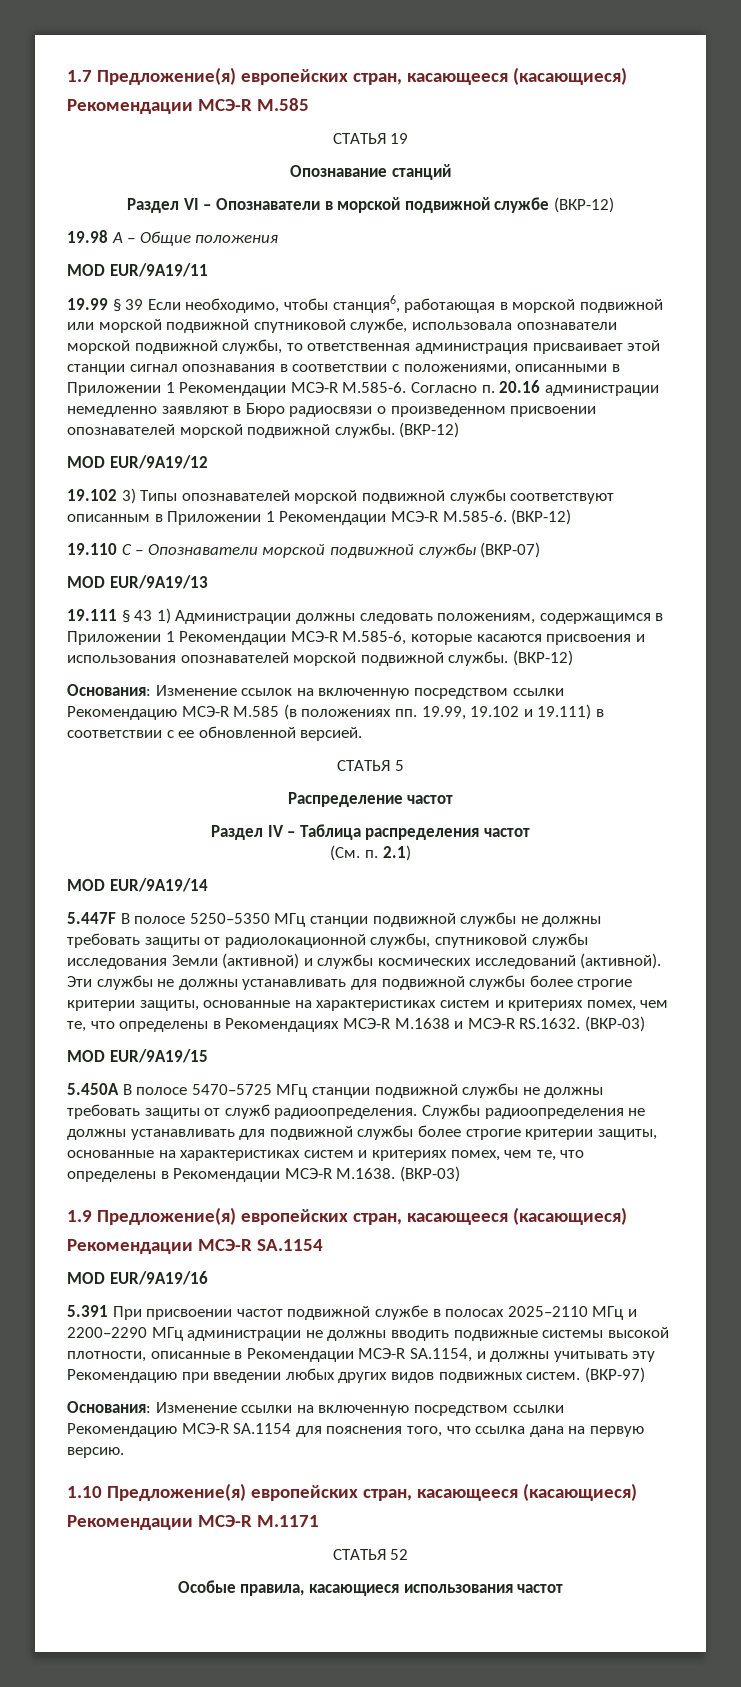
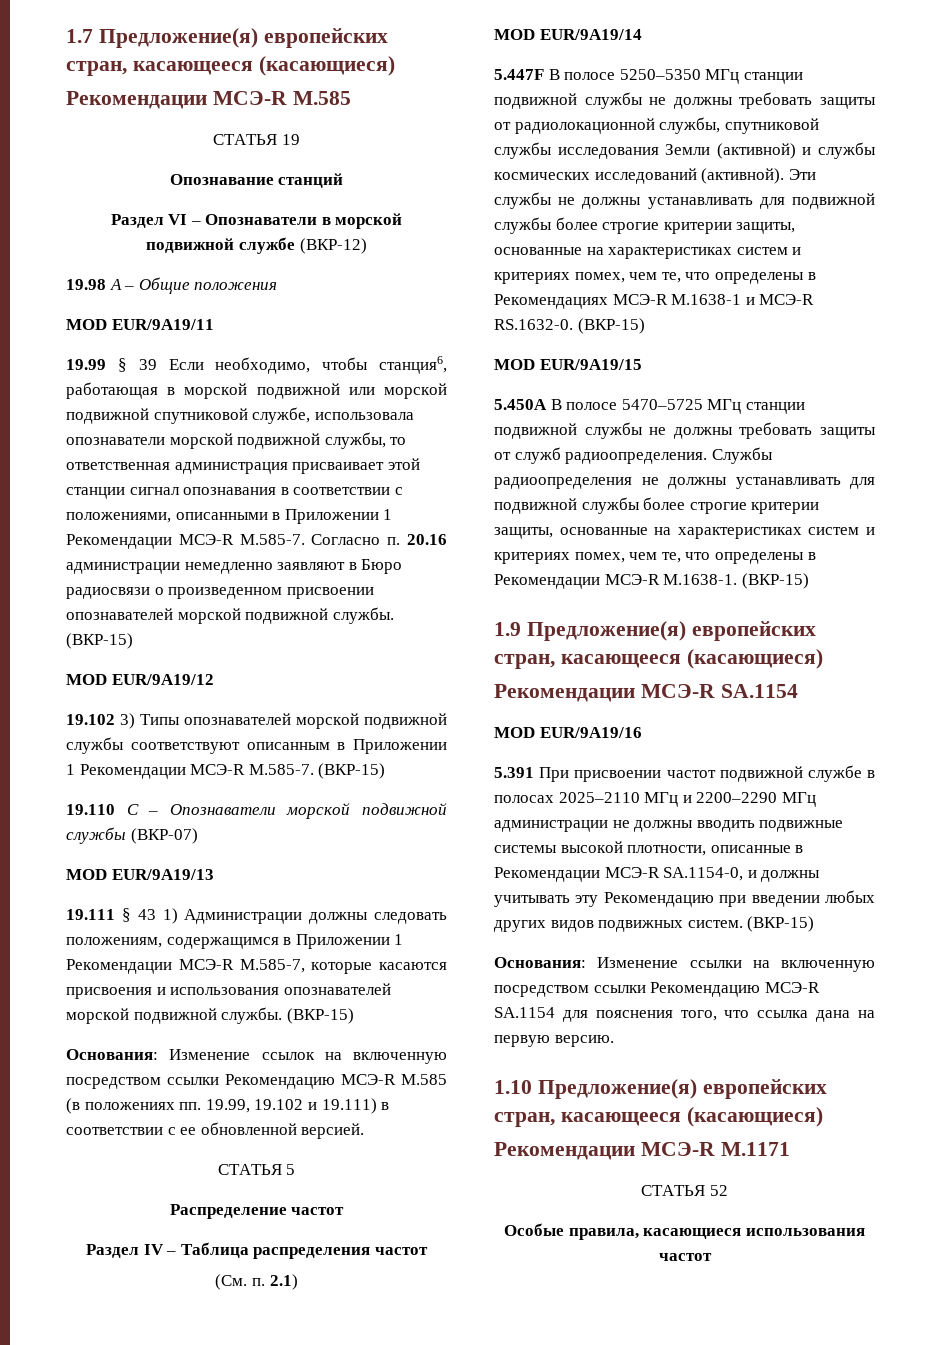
[342,382,407,393] M.585-6. -> [239,534,305,545] M.585-7.
[399,422,460,438] (ВКР-12) -> [66,633,133,649] (ВКР-15)
[442,509,572,525] М.585-6. (ВКР-12) -> [248,763,386,779] М.585-7. (ВКР-15)
[342,631,407,645] М.585-6, -> [239,959,305,973] М.585-7,
[512,650,573,666] (ВКР-12) -> [286,1008,354,1024] (ВКР-15)
[394,1018,450,1029] М.1638 -> [671,294,742,305] М.1638-1
[519,1016,645,1032] RS.1632. (ВКР-03) -> [494,318,645,334] RS.1632-0. (ВКР-15)
[336,1166,460,1182] М.1638. (ВКР-03) -> [663,573,809,589] М.1638-1. (ВКР-15)
[409,1348,472,1362] SA.1154, -> [663,867,744,881] SA.1154-0,
[584,1367,645,1383] (ВКР-97) -> [747,916,815,932] (ВКР-15)

